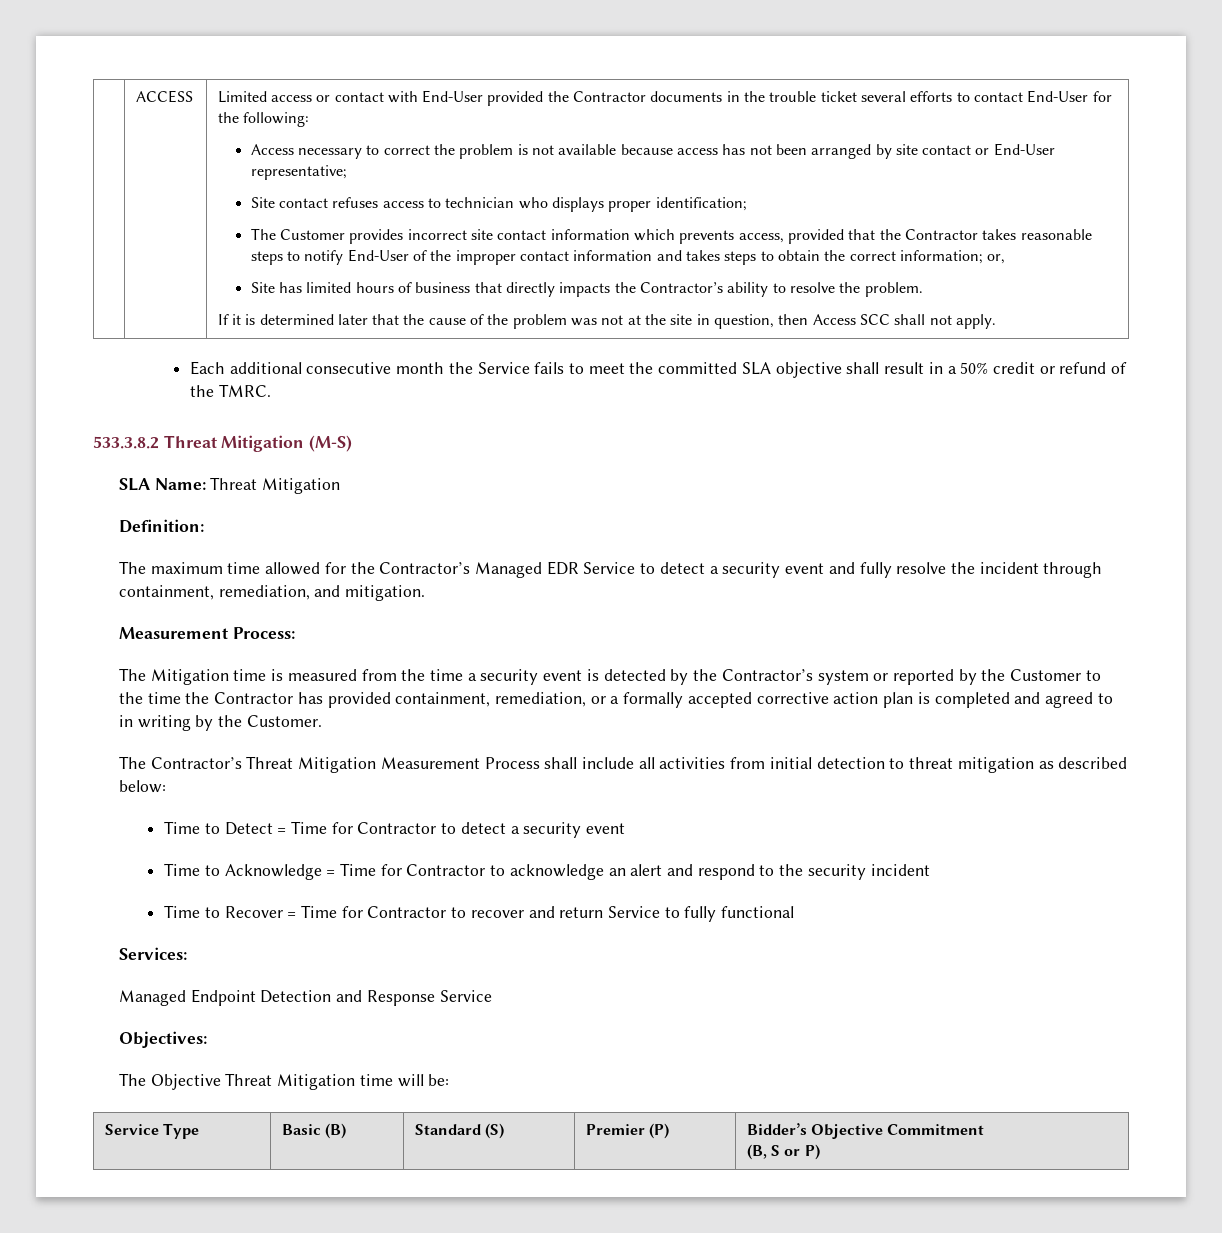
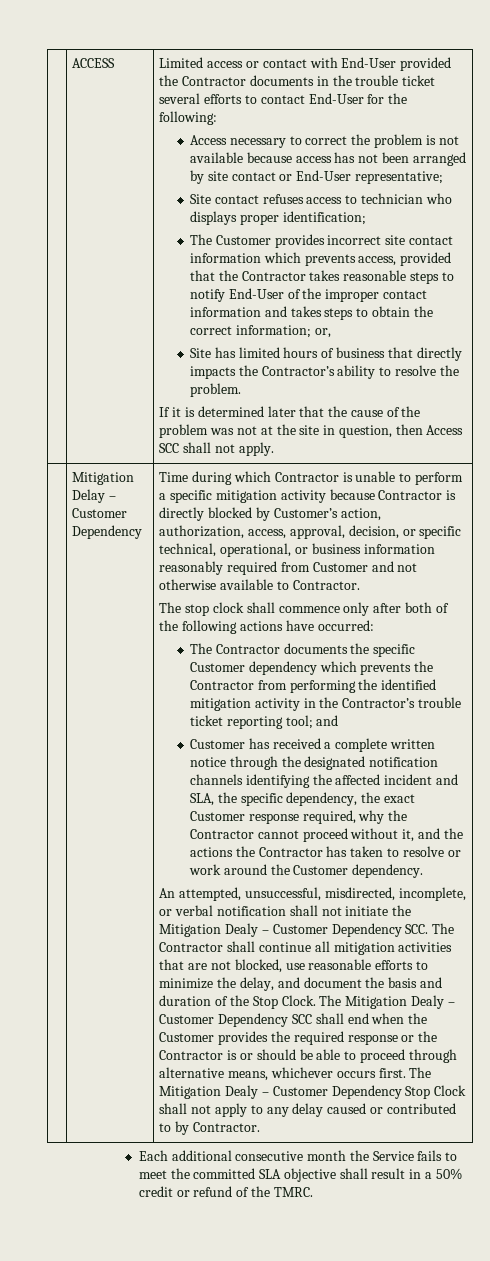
(996, 321) none -> [72,472,135,485] [72,489,117,503] [72,508,128,518] [72,525,143,539] [159,471,463,485] [159,489,457,503] [159,507,381,521] [159,525,462,539] [159,543,435,557] [159,561,418,575] [159,579,360,590] [159,602,449,616] [159,620,374,634] [190,643,416,657] [190,661,434,675] [190,679,437,693] [190,697,462,711] [190,715,339,729] [190,738,436,752] [190,756,439,770] [190,774,459,788] [190,792,416,806] [190,810,408,824] [190,828,463,842] [190,846,461,857] [189,864,424,878] [159,887,466,901] [159,905,412,916] [159,923,455,937] [159,941,453,955] [159,959,428,973] [159,977,442,991] [159,995,455,1009] [159,1013,428,1027] [159,1031,438,1045] [159,1049,457,1063] [159,1067,432,1081] [159,1085,467,1099] [159,1103,456,1117] [159,1121,261,1135] // | Mitigation Delay – Customer Dependency | Time during which Contractor is unable to perform a specific mitigation activity because Contractor is directly blocked by Customer’s action, authorization, access, approval, decision, or specific technical, operational, or business information reasonably required from Customer and not otherwise available to Contractor. // The stop clock shall commence only after both of the following actions have occurred: // The Contractor documents the specific Customer dependency which prevents the Contractor from performing the identified mitigation activity in the Contractor’s trouble ticket reporting tool; and // Customer has received a complete written notice through the designated notification channels identifying the affected incident and SLA, the specific dependency, the exact Customer response required, why the Contractor cannot proceed without it, and the actions the Contractor has taken to resolve or work around the Customer dependency. // An attempted, unsuccessful, misdirected, incomplete, or verbal notification shall not initiate the Mitigation Dealy – Customer Dependency SCC. The Contractor shall continue all mitigation activities that are not blocked, use reasonable efforts to minimize the delay, and document the basis and duration of the Stop Clock. The Mitigation Dealy – Customer Dependency SCC shall end when the Customer provides the required response or the Contractor is or should be able to proceed through alternative means, whichever occurs first. The Mitigation Dealy – Customer Dependency Stop Clock shall not apply to any delay caused or contributed to by Contractor.
[93,435,353,452] [118,477,341,494] [118,519,204,533] [118,561,1103,578] [118,585,426,601] [118,627,295,639] [118,668,1101,685] [118,692,1113,708] [118,715,322,731] [118,756,1128,773] [118,780,166,793] [164,821,626,838] [164,863,930,880] [164,905,795,922] [118,947,187,960] [118,989,492,1006] [118,1031,207,1048] [118,1073,450,1090] [104,1123,199,1139] [281,1123,346,1139] [414,1123,504,1139] [585,1123,669,1139] [746,1123,985,1139] [746,1144,820,1160] // 533.3.8.2 Threat Mitigation (M-S) // SLA Name: Threat Mitigation // Definition: // The maximum time allowed for the Contractor’s Managed EDR Service to detect a security event and fully resolve the incident through containment, remediation, and mitigation. // Measurement Process: // The Mitigation time is measured from the time a security event is detected by the Contractor’s system or reported by the Customer to the time the Contractor has provided containment, remediation, or a formally accepted corrective action plan is completed and agreed to in writing by the Customer. // The Contractor’s Threat Mitigation Measurement Process shall include all activities from initial detection to threat mitigation as described below: // Time to Detect = Time for Contractor to detect a security event // Time to Acknowledge = Time for Contractor to acknowledge an alert and respond to the security incident // Time to Recover = Time for Contractor to recover and return Service to fully functional // Services: // Managed Endpoint Detection and Response Service // Objectives: // The Objective Threat Mitigation time will be: // Service Type | Basic (B) | Standard (S) | Premier (P) | Bidder’s Objective Commitment // (B, S or P) -> (313, 1192) none

